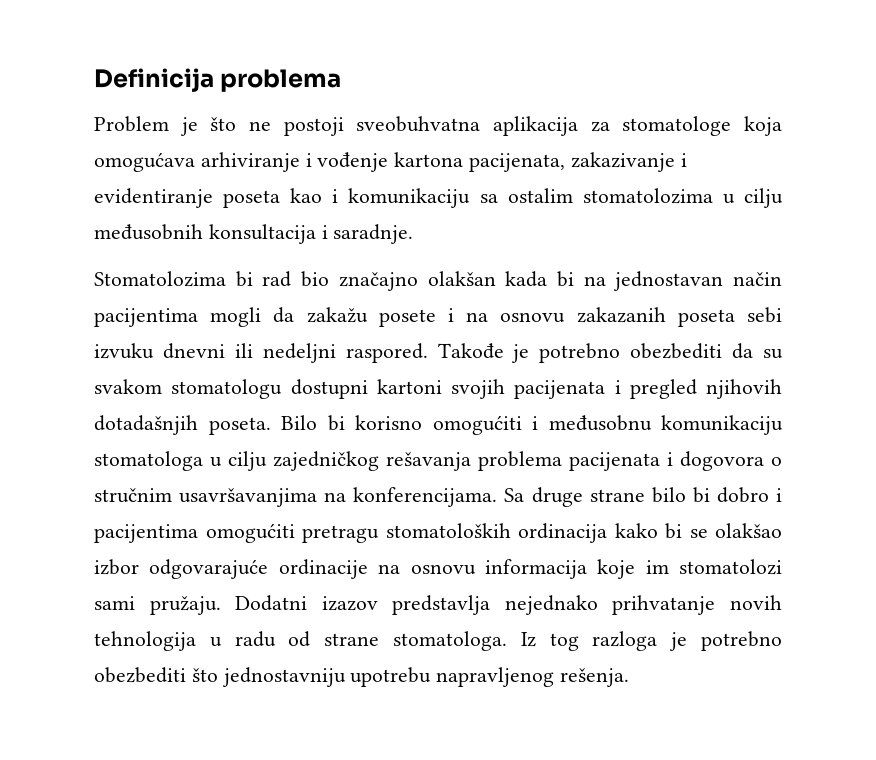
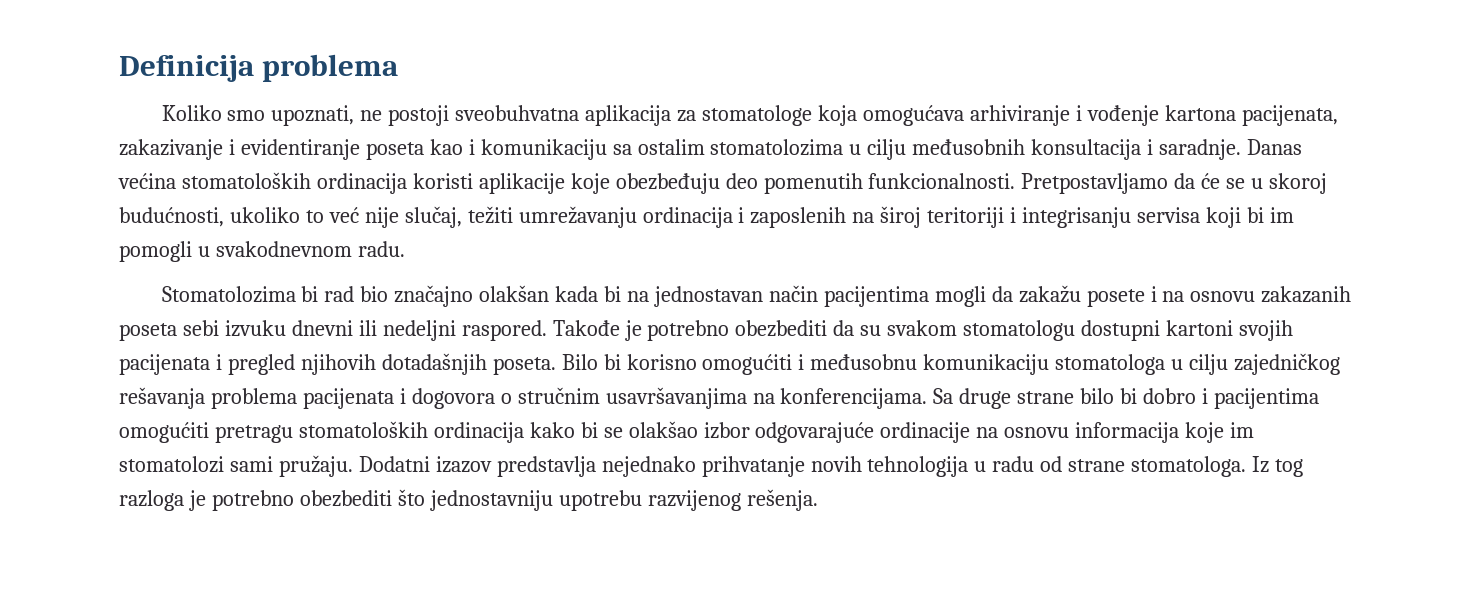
[94,116,237,136] Problem je što -> [161,105,355,126] Koliko smo upoznati,
(414, 234) none -> [1247,139,1303,155] [118,172,1328,194] [119,206,1294,228] [119,241,405,262] Danas većina stomatoloških ordinacija koristi aplikacije koje obezbeđuju deo pomenutih funkcionalnosti. Pretpostavljamo da će se u skoroj budućnosti, ukoliko to već nije slučaj, težiti umrežavanju ordinacija i zaposlenih na široj teritoriji i integrisanju servisa koji bi im pomogli u svakodnevnom radu.
[436,667,555,687] napravljenog -> [647,490,741,511] razvijenog

